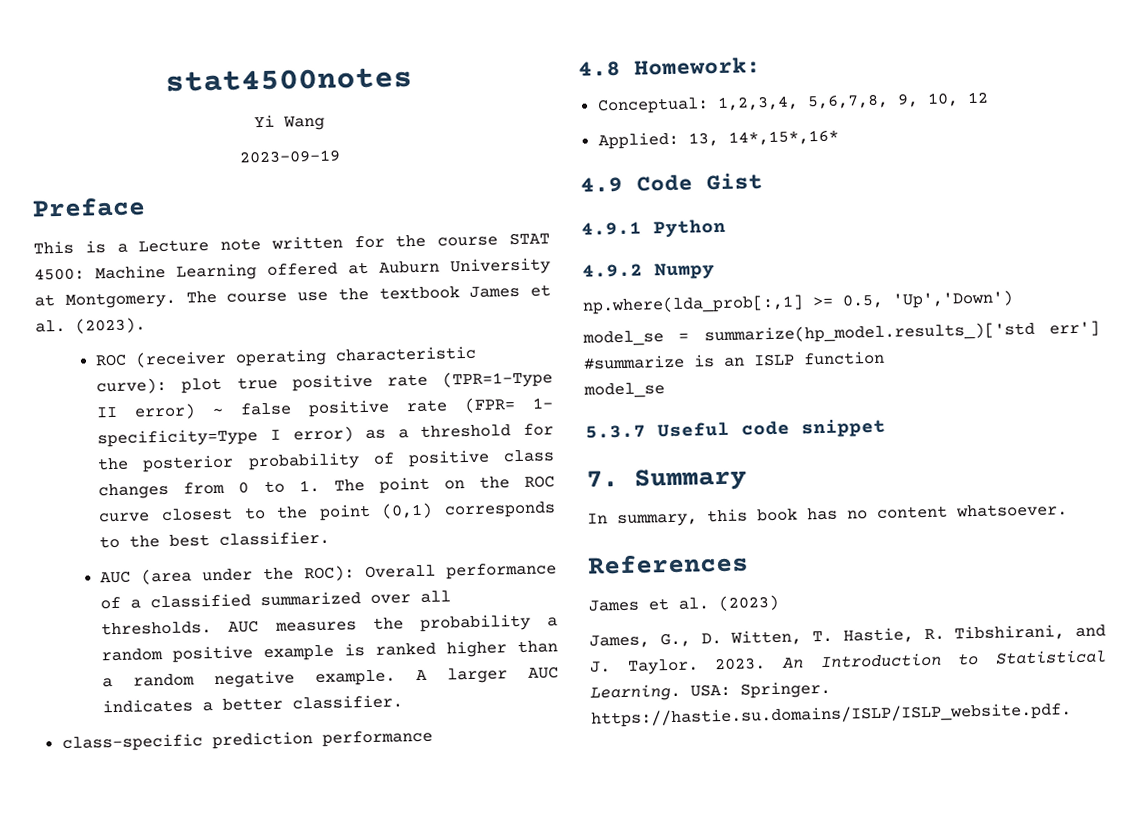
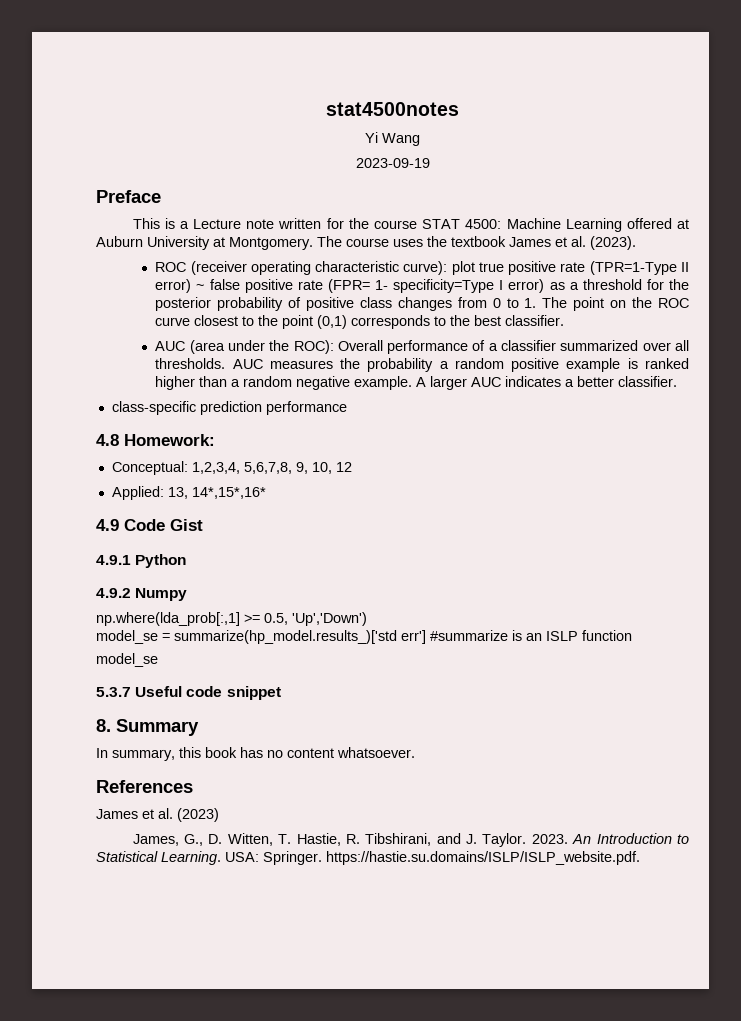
[297,291,328,302] use -> [393,239,423,247] uses
[150,593,252,609] classified -> [501,340,557,351] classifier
[586,470,619,488] 7. -> [96,719,111,732] 8.

